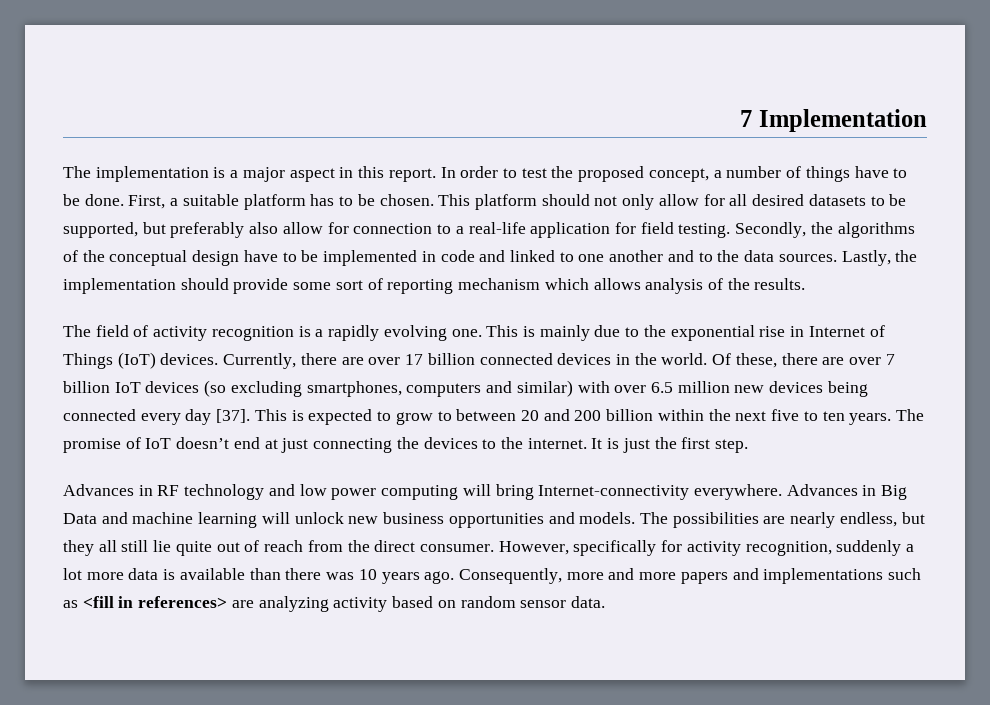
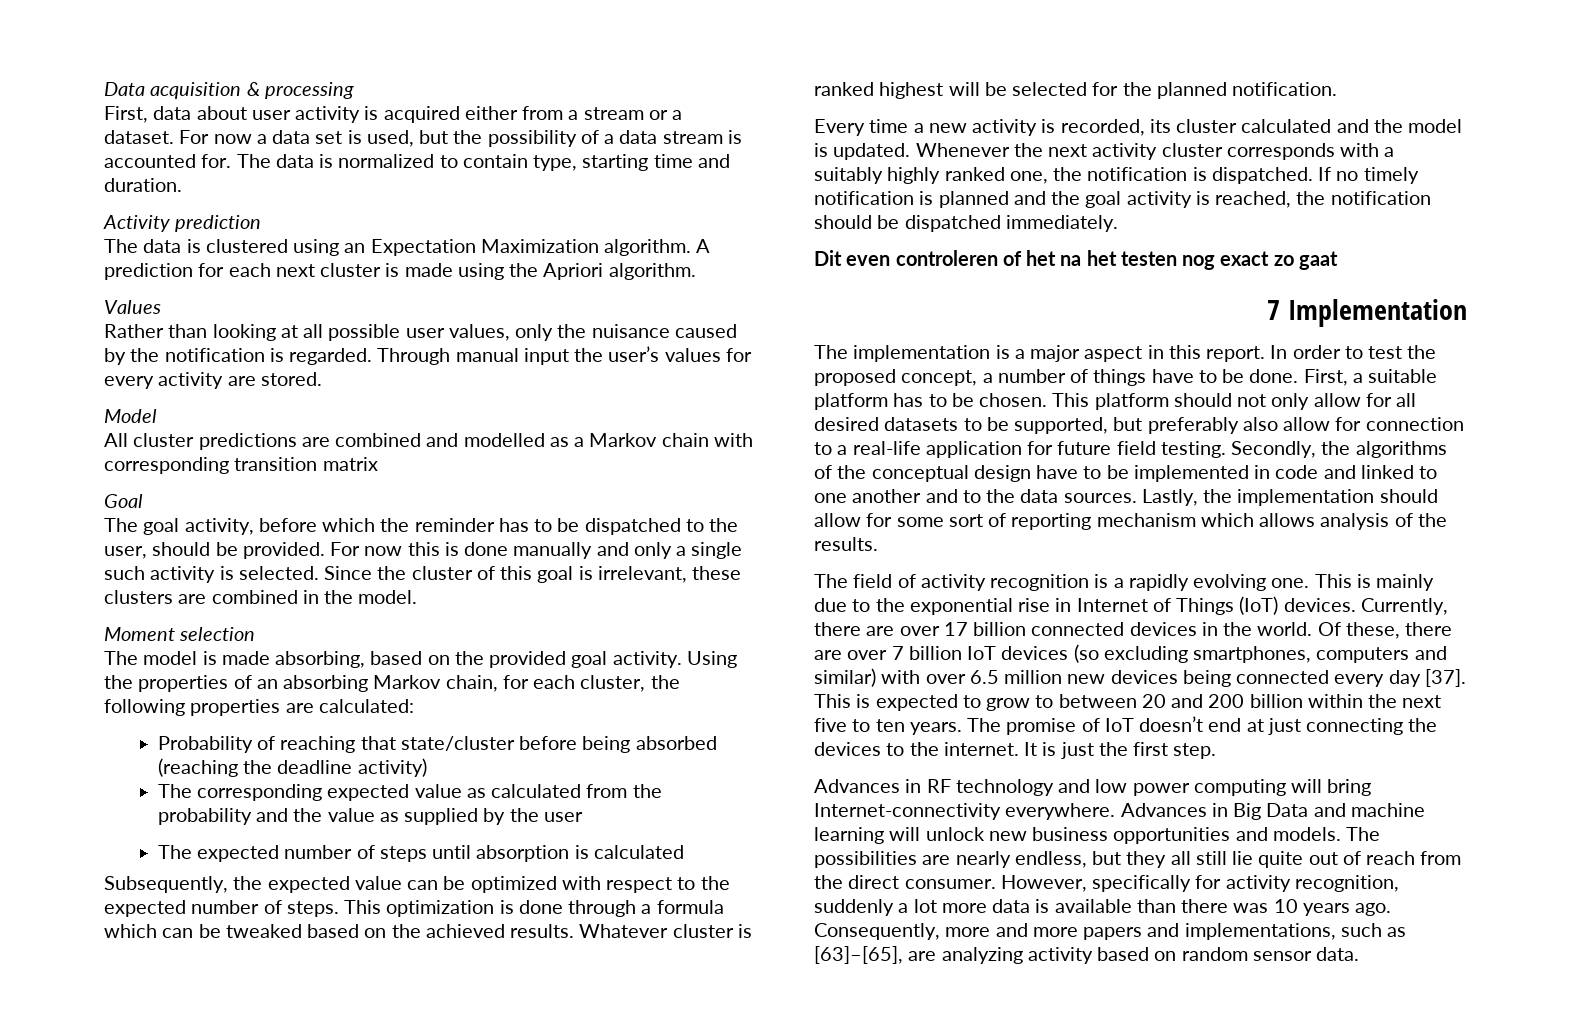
(740, 118) none -> [104,82,354,99] [104,106,683,123] [104,130,742,147] [104,154,730,171] [104,178,182,192] [103,215,262,232] [104,239,711,256] [104,263,696,280] [104,300,161,314] [104,324,737,341] [104,346,752,365] [104,372,322,389] [104,409,157,423] [104,433,753,450] [104,457,378,474] [104,494,143,508] [104,518,739,535] [104,542,743,559] [104,566,742,583] [104,590,418,604] [104,627,256,641] [104,651,737,668] [104,675,680,692] [104,699,414,716] [157,736,717,753] [157,758,427,777] [157,784,662,801] [157,808,583,825] [157,845,684,862] [104,876,730,893] [104,900,724,917] [104,924,752,938] [814,82,1338,99] [814,119,1463,136] [814,143,1395,160] [814,167,1419,184] [814,191,1431,208] [814,215,1118,232] [814,250,1338,270] Data acquisition & processing // First, data about user activity is acquired either from a stream or a dataset. For now a data set is used, but the possibility of a data stream is accounted for. The data is normalized to contain type, starting time and duration. // Activity prediction // The data is clustered using an Expectation Maximization algorithm. A prediction for each next cluster is made using the Apriori algorithm. // Values // Rather than looking at all possible user values, only the nuisance caused by the notification is regarded. Through manual input the user’s values for every activity are stored. // Model // All cluster predictions are combined and modelled as a Markov chain with corresponding transition matrix // Goal // The goal activity, before which the reminder has to be dispatched to the user, should be provided. For now this is done manually and only a single such activity is selected. Since the cluster of this goal is irrelevant, these clusters are combined in the model. // Moment selection // The model is made absorbing, based on the provided goal activity. Using the properties of an absorbing Markov chain, for each cluster, the following properties are calculated: // Probability of reaching that state/cluster before being absorbed (reaching the deadline activity) // The corresponding expected value as calculated from the probability and the value as supplied by the user // The expected number of steps until absorption is calculated // Subsequently, the expected value can be optimized with respect to the expected number of steps. This optimization is done through a formula which can be tweaked based on the achieved results. Whatever cluster is ranked highest will be selected for the planned notification. // Every time a new activity is recorded, its cluster calculated and the model is updated. Whenever the next activity cluster corresponds with a suitably highly ranked one, the notification is dispatched. If no timely notification is planned and the goal activity is reached, the notification should be dispatched immediately. // Dit even controleren of het na het testen nog exact zo gaat //
(636, 228) none -> [1057,441,1112,455] future
[233,278,289,294] provide -> [814,513,893,527] allow for
[763,568,884,584] implementations -> [1184,923,1336,940] implementations,
[82,596,228,608] <fill in references> -> [814,946,903,964] [63]–[65],

